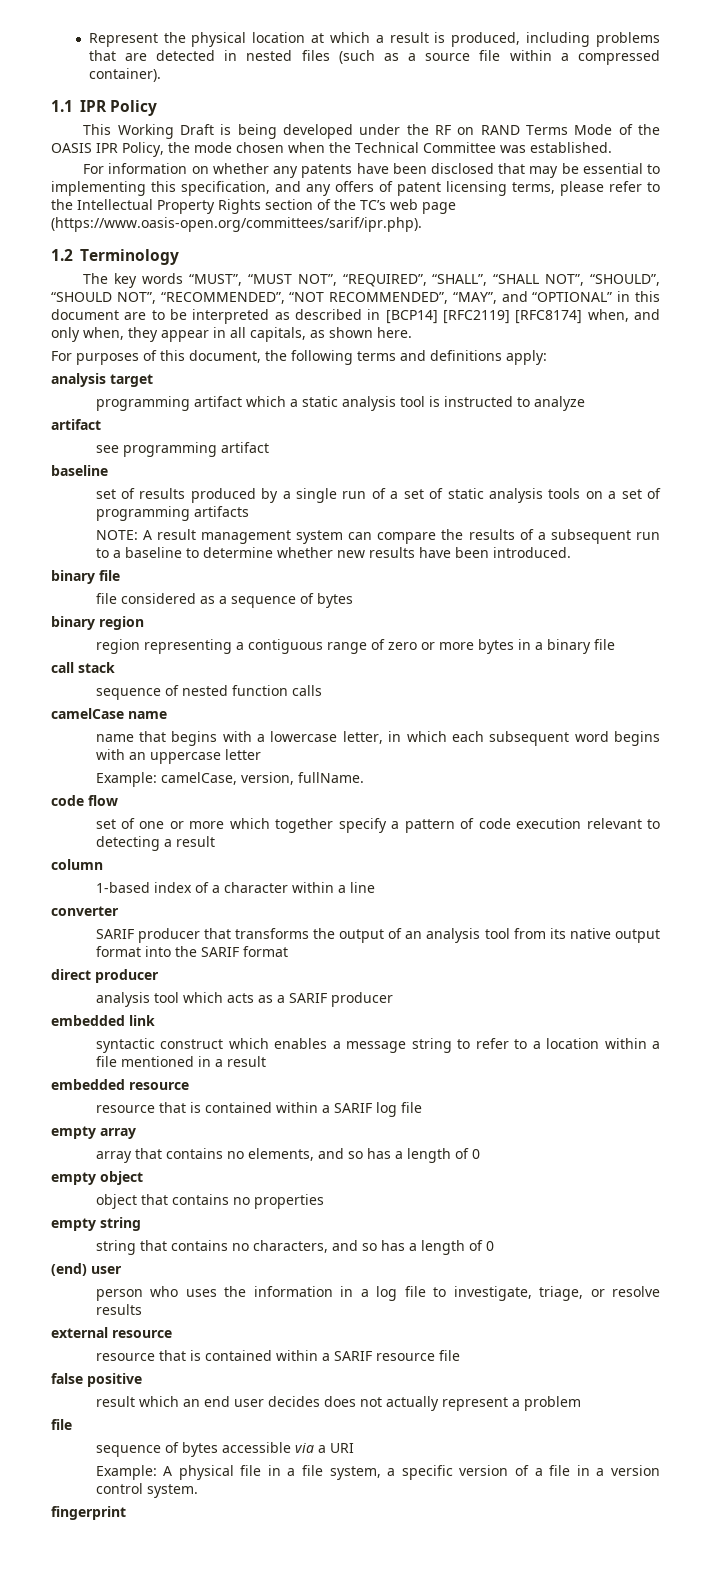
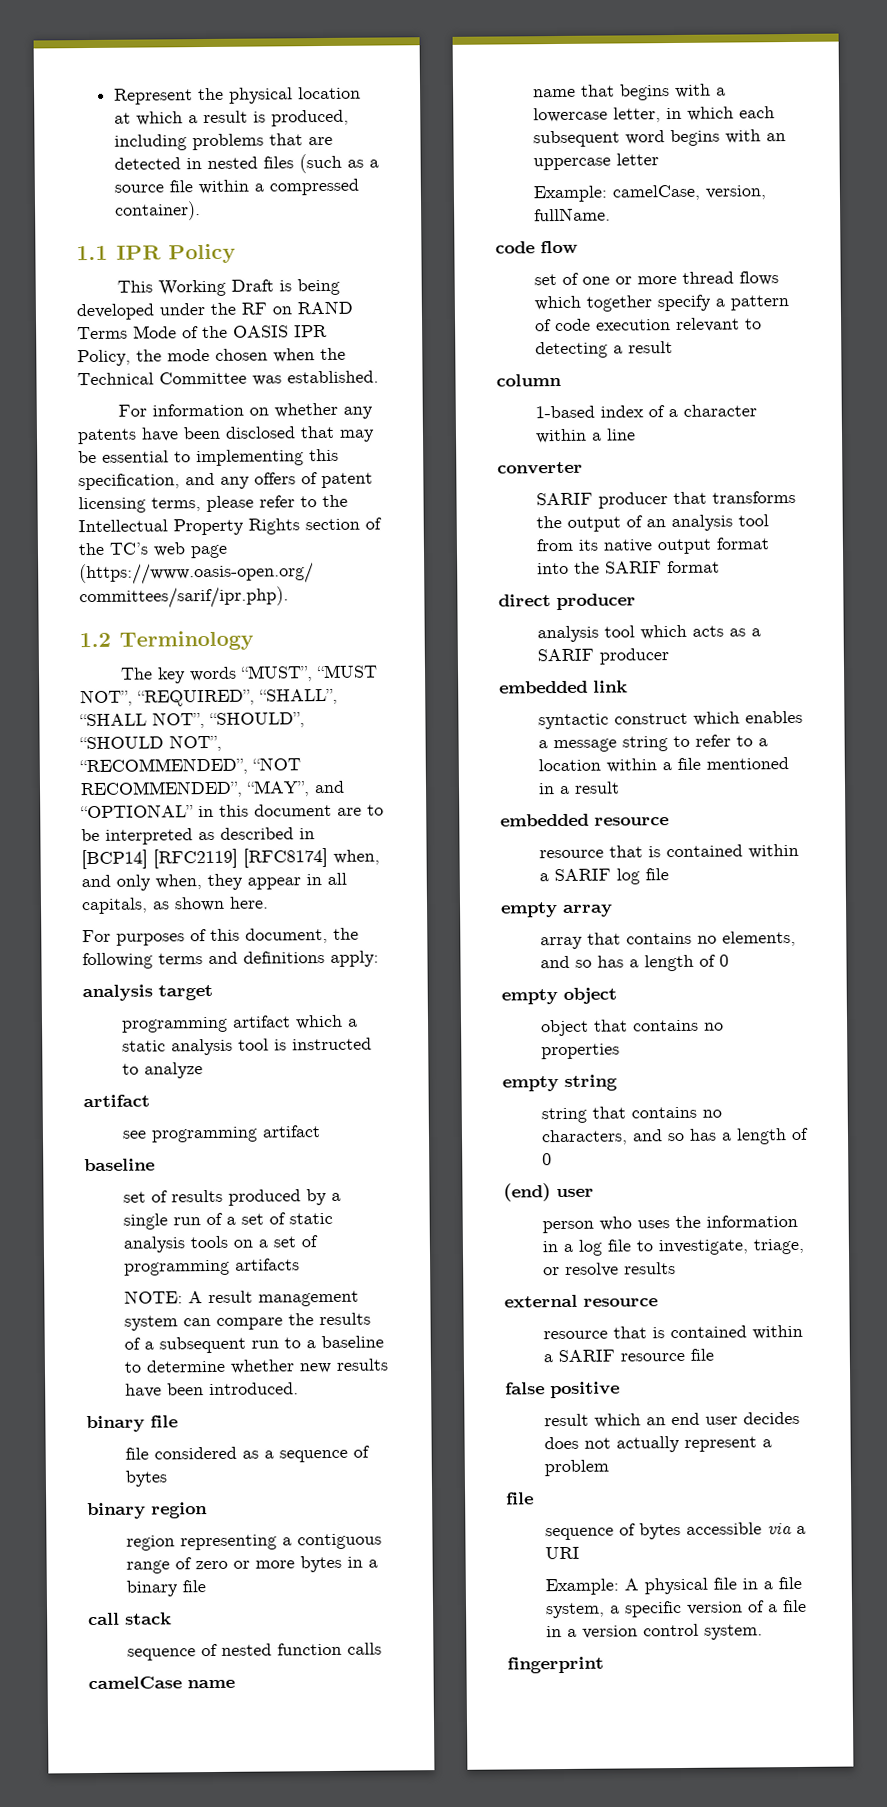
(225, 825) none -> [682,271,780,286] thread flows

